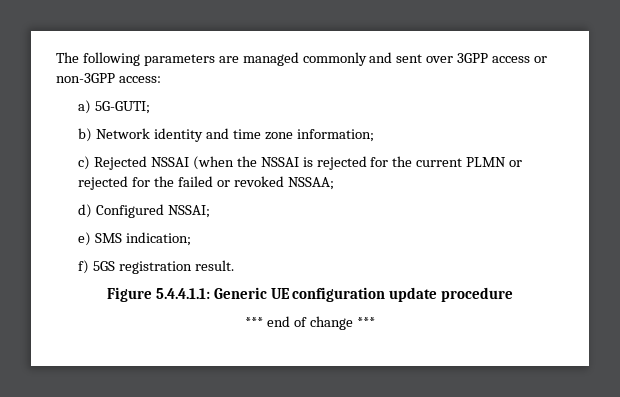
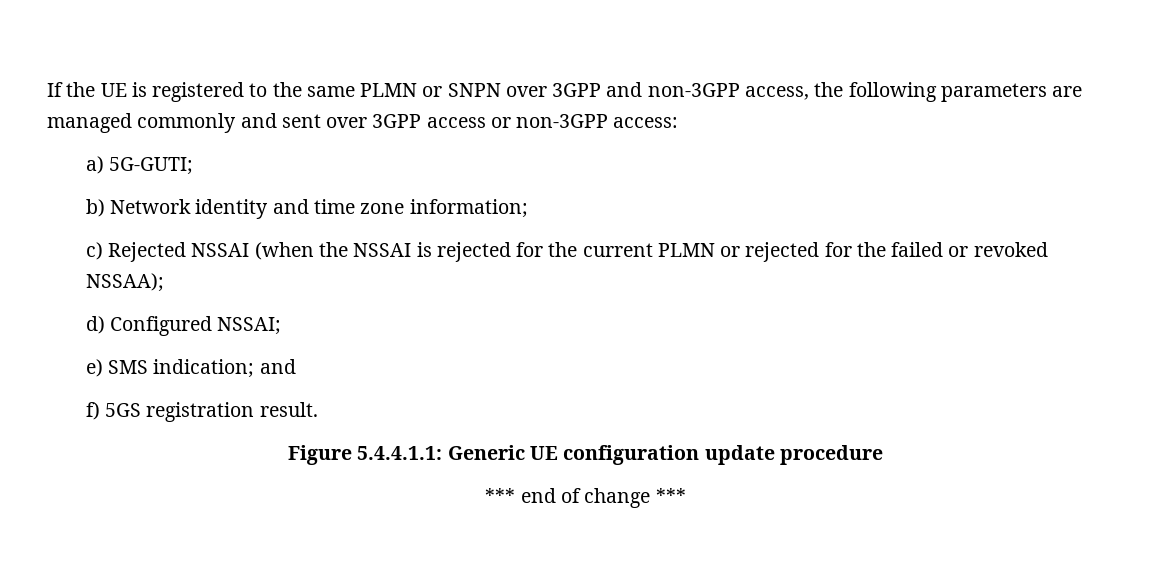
[56,52,79,63] The -> [47,82,844,102] If the UE is registered to the same PLMN or SNPN over 3GPP and non-3GPP access, the
[287,177,334,190] NSSAA; -> [85,273,164,292] NSSAA);
(191, 239) none -> [259,359,296,374] and

